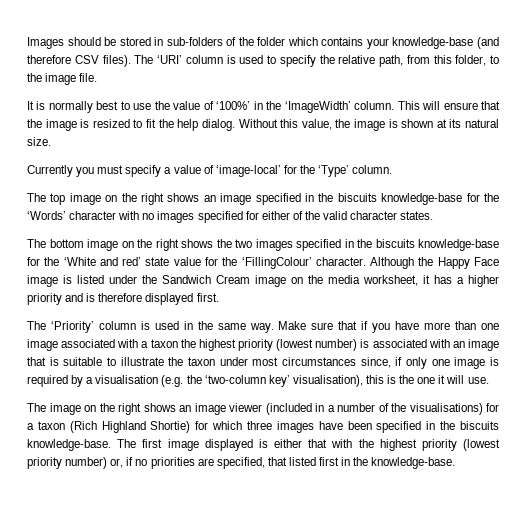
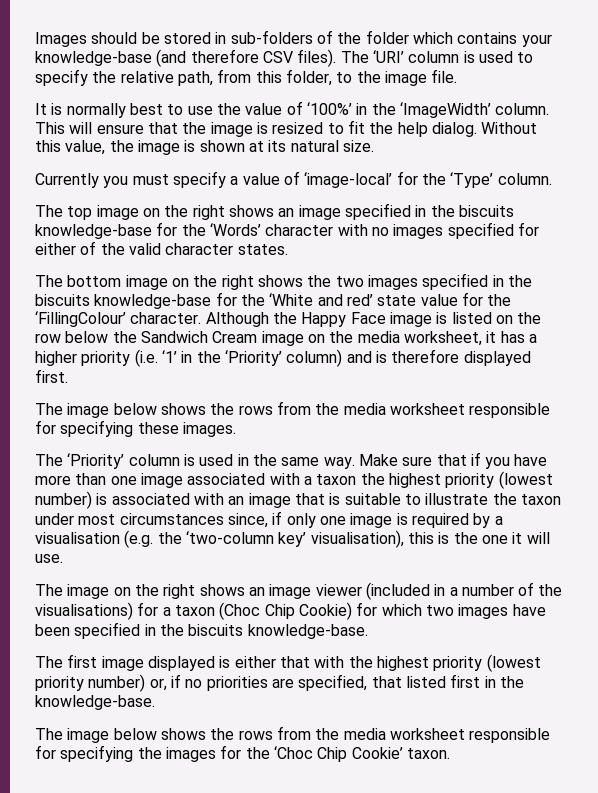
[109,275,137,284] under -> [495,312,542,324] [35,331,109,343] on the row below
(62, 299) none -> [134,349,343,367] (i.e. ‘1’ in the ‘Priority’ column)
(219, 297) none -> [35,401,551,418] [35,420,236,437] // The image below shows the rows from the media worksheet responsible for specifying these images.
[69,421,191,433] (Rich Highland Shortie) -> [219,602,352,620] (Choc Chip Cookie)
[247,421,272,430] three -> [425,605,454,616] two
(111, 445) none -> (368, 631) //
(456, 463) none -> [35,726,551,743] [35,745,450,762] // The image below shows the rows from the media worksheet responsible for specifying the images for the ‘Choc Chip Cookie’ taxon.

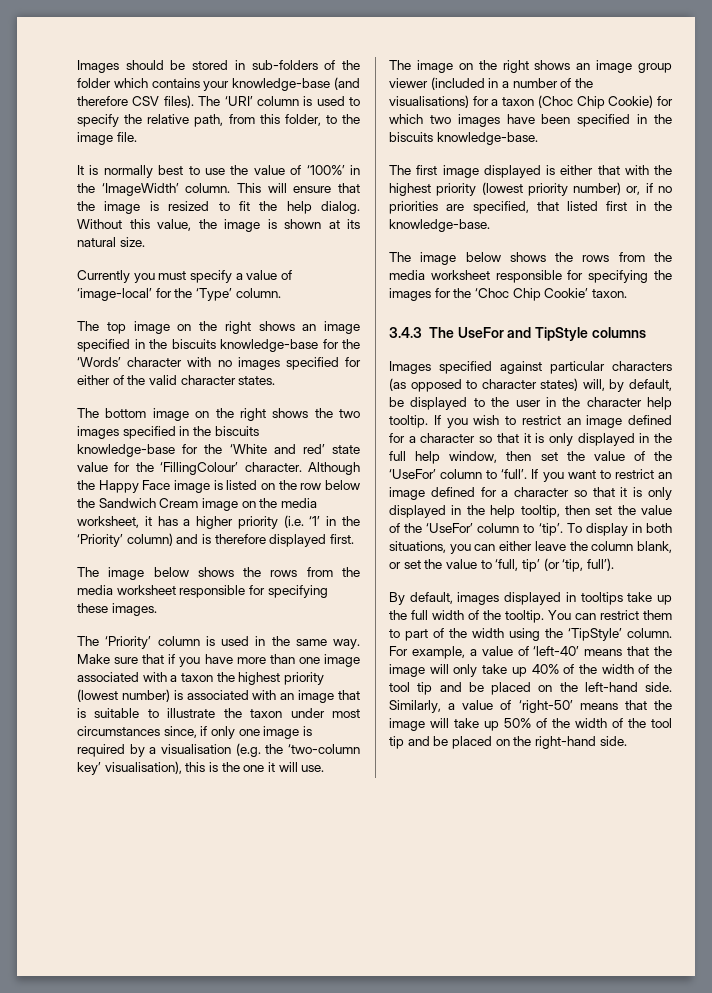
(312, 591) none -> [638,63,672,73] group
(450, 753) none -> [389,327,646,341] [389,361,672,374] [389,378,672,392] [389,397,672,410] [389,415,672,428] [389,433,672,446] [389,451,672,464] [389,469,672,482] [389,487,672,500] [389,505,672,518] [389,523,672,536] [389,541,672,554] [389,558,614,572] [389,592,672,605] [389,610,672,623] [389,628,672,641] [389,646,672,659] [389,664,672,677] [389,682,672,695] [389,700,672,713] [389,718,672,731] [389,736,627,749] // 3.4.3 The UseFor and TipStyle columns // Images specified against particular characters (as opposed to character states) will, by default, be displayed to the user in the character help tooltip. If you wish to restrict an image defined for a character so that it is only displayed in the full help window, then set the value of the ‘UseFor’ column to ‘full’. If you want to restrict an image defined for a character so that it is only displayed in the help tooltip, then set the value of the ‘UseFor’ column to ‘tip’. To display in both situations, you can either leave the column blank, or set the value to ‘full, tip’ (or ‘tip, full’). // By default, images displayed in tooltips take up the full width of the tooltip. You can restrict them to part of the width using the ‘TipStyle’ column. For example, a value of ‘left-40’ means that the image will only take up 40% of the width of the tool tip and be placed on the left-hand side. Similarly, a value of ‘right-50’ means that the image will take up 50% of the width of the tool tip and be placed on the right-hand side.

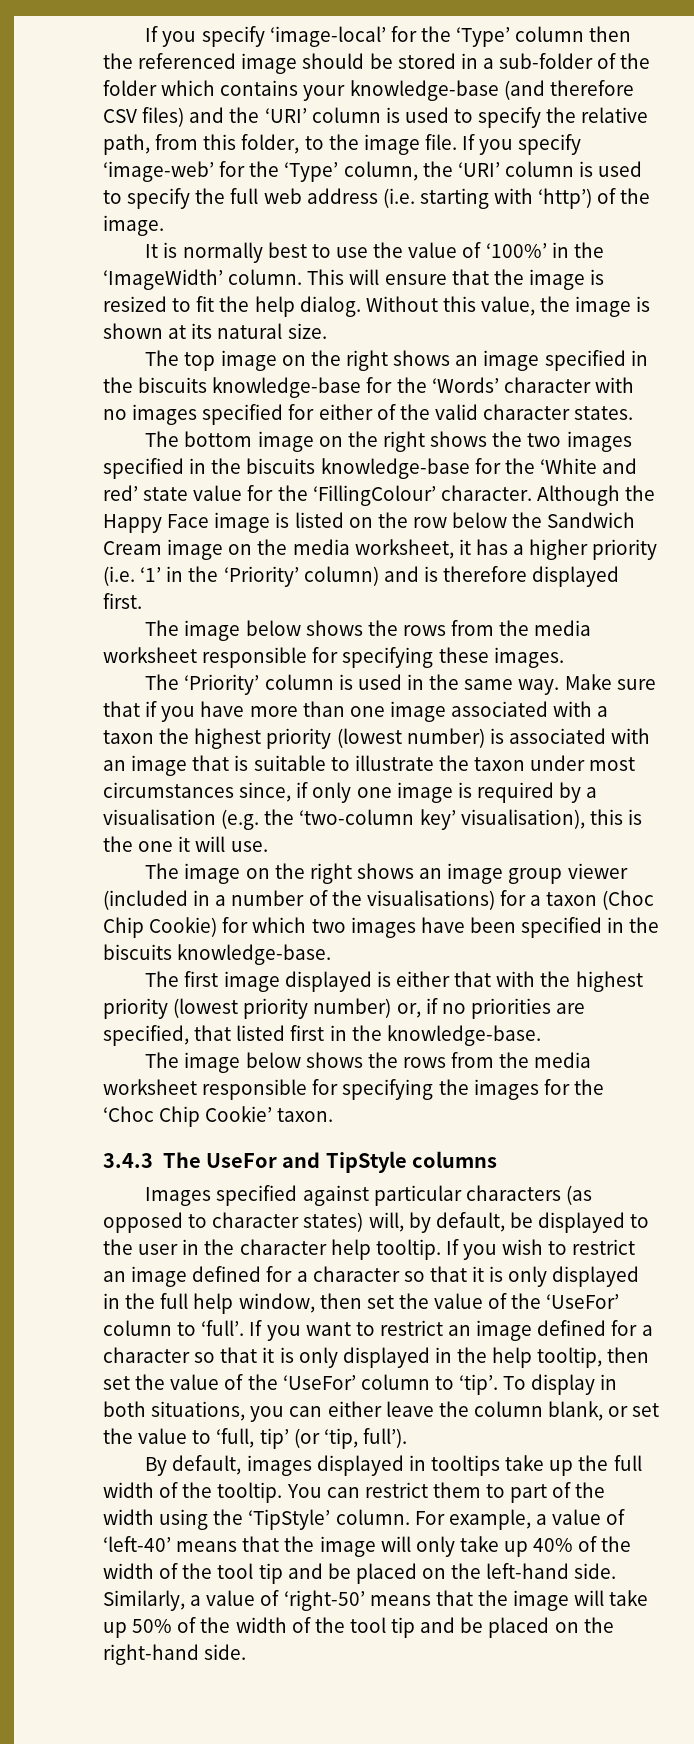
[77,60,119,73] Images -> [145,26,632,47] [103,53,298,74] If you specify ‘image-local’ for the ‘Type’ column then the referenced image
[251,60,318,70] sub-folders -> [482,53,594,69] a sub-folder
[163,95,221,108] files). The -> [142,107,260,127] files) and the
(137, 137) none -> [462,134,582,155] [103,161,643,182] [103,188,651,209] [103,215,164,236] If you specify ‘image-web’ for the ‘Type’ column, the ‘URI’ column is used to specify the full web address (i.e. starting with ‘http’) of the image.
[77,270,292,283] [77,288,281,301] // Currently you must specify a value of ‘image-local’ for the ‘Type’ column. -> (327, 331) none

